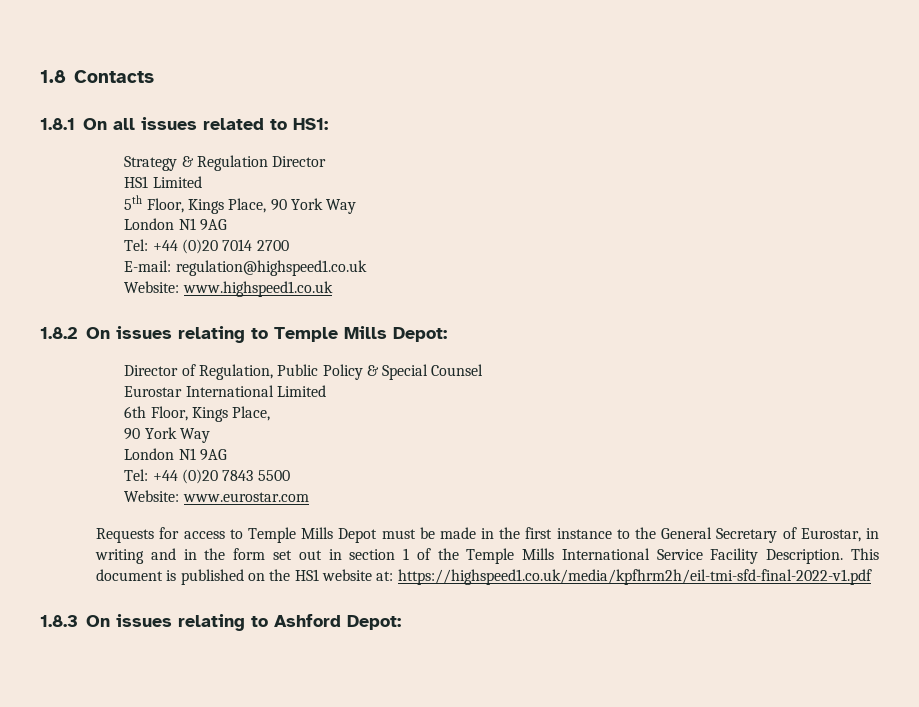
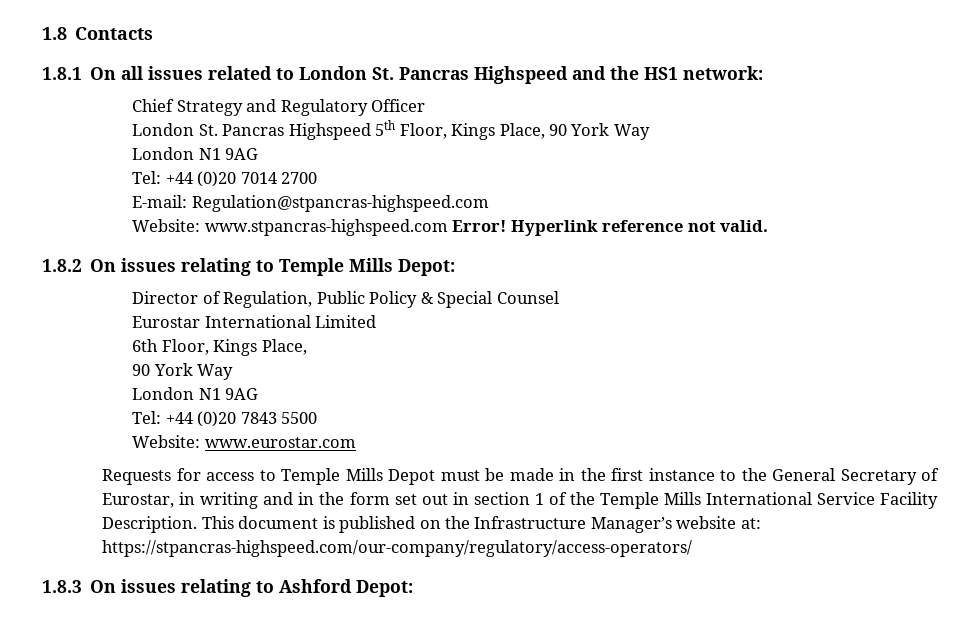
[293,118,328,130] [124,155,327,171] [124,176,202,188] HS1: // Strategy & Regulation Director // HS1 Limited // -> [299,66,764,84] [132,99,426,116] [132,123,371,140] London St. Pancras Highspeed and the HS1 network: // Chief Strategy and Regulatory Officer // London St. Pancras Highspeed
[175,260,367,276] [124,281,333,297] regulation@highspeed1.co.uk // Website: www.highspeed1.co.uk -> [191,195,489,212] [132,219,769,236] Regulation@stpancras-highspeed.com // Website: www.stpancras-highspeed.com Error! Hyperlink reference not valid.
[294,569,319,581] HS1 -> [474,516,672,533] Infrastructure Manager’s
[397,569,872,585] https://highspeed1.co.uk/media/kpfhrm2h/eil-tmi-sfd-final-2022-v1.pdf -> [102,540,693,557] https://stpancras-highspeed.com/our-company/regulatory/access-operators/

